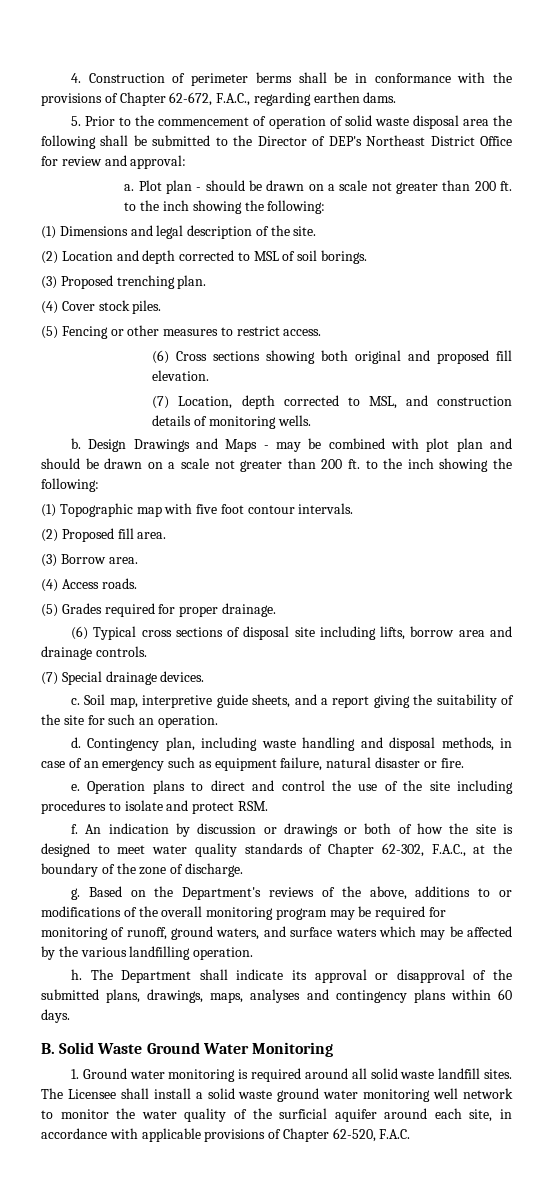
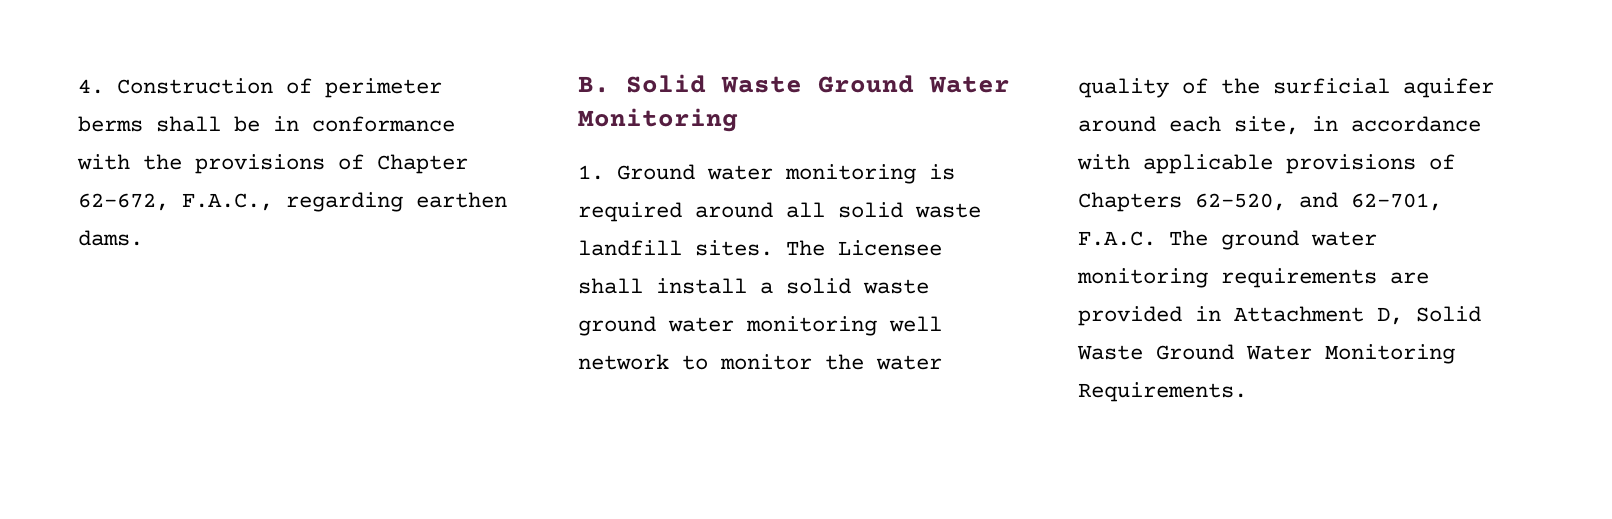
[71,115,512,129] [41,135,512,149] [41,155,187,169] [124,180,512,194] [124,200,326,214] [41,225,317,239] [41,250,368,264] [41,275,207,289] [41,300,162,314] [41,325,322,339] [152,350,512,364] [152,370,210,381] [152,395,512,409] [152,415,311,429] [71,438,512,452] [41,458,513,472] [41,478,99,492] [41,503,354,517] [41,528,167,542] [41,554,138,567] [41,578,137,592] [41,603,276,617] [71,626,512,640] [41,646,147,660] [41,671,205,685] [71,694,515,708] [41,714,218,728] [71,737,512,751] [41,757,464,771] [71,780,514,794] [41,800,268,814] [71,823,513,837] [41,843,513,857] [41,863,243,877] [71,886,512,900] [41,906,447,920] [41,926,512,940] [41,946,254,960] [71,969,512,983] [41,989,512,1003] [41,1009,70,1023] // 5. Prior to the commencement of operation of solid waste disposal area the following shall be submitted to the Director of DEP's Northeast District Office for review and approval: // a. Plot plan - should be drawn on a scale not greater than 200 ft. to the inch showing the following: // (1) Dimensions and legal description of the site. // (2) Location and depth corrected to MSL of soil borings. // (3) Proposed trenching plan. // (4) Cover stock piles. // (5) Fencing or other measures to restrict access. // (6) Cross sections showing both original and proposed fill elevation. // (7) Location, depth corrected to MSL, and construction details of monitoring wells. // b. Design Drawings and Maps - may be combined with plot plan and should be drawn on a scale not greater than 200 ft. to the inch showing the following: // (1) Topographic map with five foot contour intervals. // (2) Proposed fill area. // (3) Borrow area. // (4) Access roads. // (5) Grades required for proper drainage. // (6) Typical cross sections of disposal site including lifts, borrow area and drainage controls. // (7) Special drainage devices. // c. Soil map, interpretive guide sheets, and a report giving the suitability of the site for such an operation. // d. Contingency plan, including waste handling and disposal methods, in case of an emergency such as equipment failure, natural disaster or fire. // e. Operation plans to direct and control the use of the site including procedures to isolate and protect RSM. // f. An indication by discussion or drawings or both of how the site is designed to meet water quality standards of Chapter 62-302, F.A.C., at the boundary of the zone of discharge. // g. Based on the Department's reviews of the above, additions to or modifications of the overall monitoring program may be required for monitoring of runoff, ground waters, and surface waters which may be affected by the various landfilling operation. // h. The Department shall indicate its approval or disapproval of the submitted plans, drawings, maps, analyses and contingency plans within 60 days. -> (143, 238) none
[282,1128,411,1142] Chapter 62-520, F.A.C. -> [1078,192,1442,212] [1078,230,1377,250] [1077,268,1429,288] [1078,306,1481,326] [1077,344,1455,364] [1078,382,1247,402] Chapters 62-520, and 62-701, F.A.C. The ground water monitoring requirements are provided in Attachment D, Solid Waste Ground Water Monitoring Requirements.

